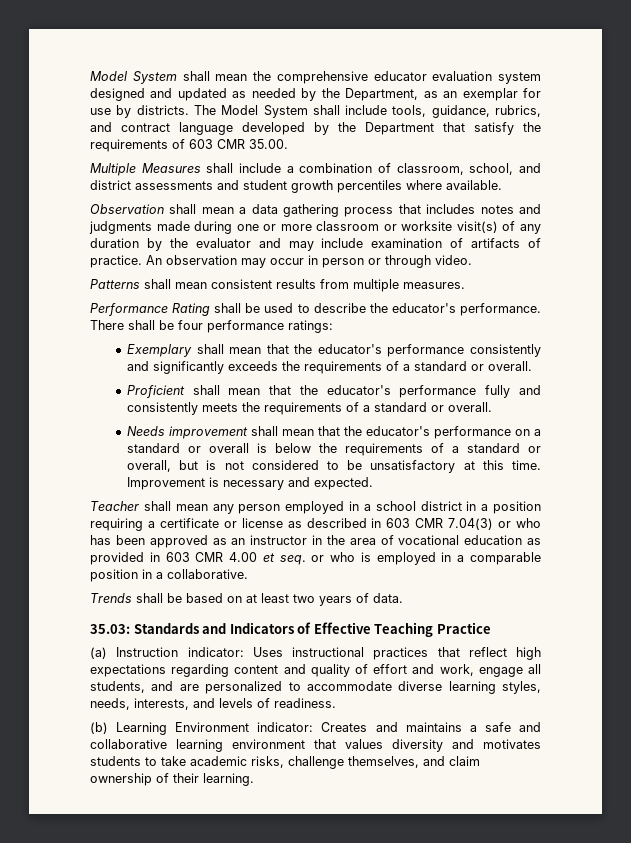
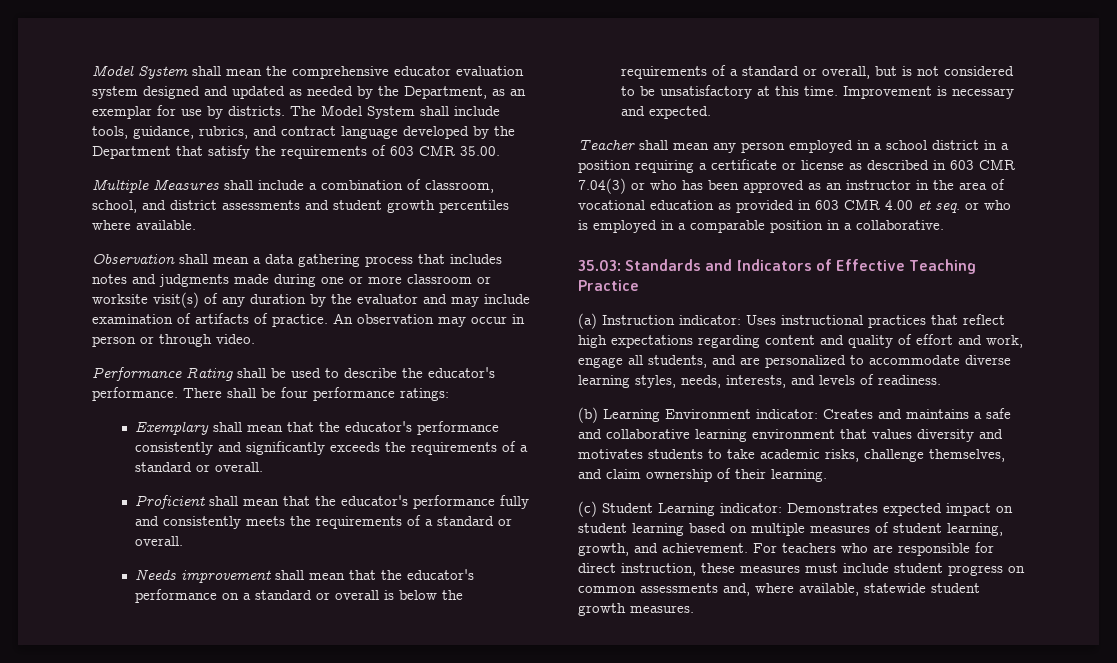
[90,279,465,292] // Patterns shall mean consistent results from multiple measures. -> (255, 339) none
[90,593,403,606] // Trends shall be based on at least two years of data. -> (944, 225) none
(254, 779) none -> [578,501,1013,517] [578,522,1003,536] [578,542,994,556] [578,563,1025,576] [578,583,980,596] [578,603,694,616] // (c) Student Learning indicator: Demonstrates expected impact on student learning based on multiple measures of student learning, growth, and achievement. For teachers who are responsible for direct instruction, these measures must include student progress on common assessments and, where available, statewide student growth measures.

